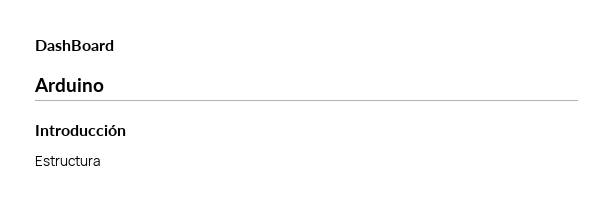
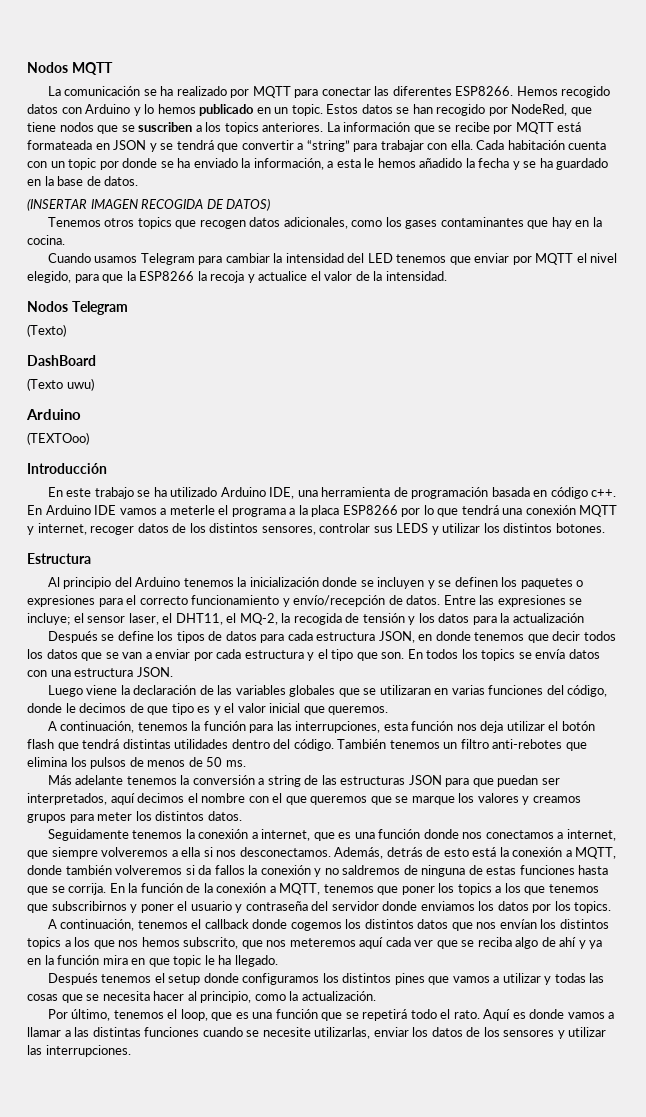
(35, 45) none -> [27,62,113,75] [47,86,611,98] [27,104,592,116] [27,122,582,134] [27,140,607,152] [27,158,609,170] [27,176,139,186] [27,198,271,211] [47,217,602,229] [27,235,65,245] [47,253,618,265] [27,271,447,283] [27,301,128,315] [27,324,66,337] Nodos MQTT // La comunicación se ha realizado por MQTT para conectar las diferentes ESP8266. Hemos recogido datos con Arduino y lo hemos publicado en un topic. Estos datos se han recogido por NodeRed, que tiene nodos que se suscriben a los topics anteriores. La información que se recibe por MQTT está formateada en JSON y se tendrá que convertir a “string” para trabajar con ella. Cada habitación cuenta con un topic por donde se ha enviado la información, a esta le hemos añadido la fecha y se ha guardado en la base de datos. // (INSERTAR IMAGEN RECOGIDA DE DATOS) // Tenemos otros topics que recogen datos adicionales, como los gases contaminantes que hay en la cocina. // Cuando usamos Telegram para cambiar la intensidad del LED tenemos que enviar por MQTT el nivel elegido, para que la ESP8266 la recoja y actualice el valor de la intensidad. // Nodos Telegram // (Texto) //
[34,78,104,92] // Arduino -> [27,378,94,391] [26,409,81,420] [27,432,89,445] // (Texto uwu) // Arduino // (TEXTOoo)
[35,156,101,166] Estructura -> [47,487,617,499] [27,505,618,517] [27,523,605,535] [27,553,91,564] [47,577,584,589] [27,595,583,607] [27,613,584,625] [47,631,616,643] [27,649,600,661] [27,667,173,677] [47,685,608,697] [27,703,389,715] [47,721,595,733] [27,739,587,751] [27,757,246,769] [47,775,560,787] [27,793,581,805] [27,811,242,823] [47,829,616,841] [27,847,617,859] [27,865,609,877] [27,883,599,895] [27,901,612,913] [47,919,609,931] [27,937,603,949] [27,955,278,967] [47,973,605,985] [27,991,376,1003] [47,1009,615,1021] [27,1027,607,1039] [27,1045,131,1057] En este trabajo se ha utilizado Arduino IDE, una herramienta de programación basada en código c++. En Arduino IDE vamos a meterle el programa a la placa ESP8266 por lo que tendrá una conexión MQTT y internet, recoger datos de los distintos sensores, controlar sus LEDS y utilizar los distintos botones. // Estructura // Al principio del Arduino tenemos la inicialización donde se incluyen y se definen los paquetes o expresiones para el correcto funcionamiento y envío/recepción de datos. Entre las expresiones se incluye; el sensor laser, el DHT11, el MQ-2, la recogida de tensión y los datos para la actualización // Después se define los tipos de datos para cada estructura JSON, en donde tenemos que decir todos los datos que se van a enviar por cada estructura y el tipo que son. En todos los topics se envía datos con una estructura JSON. // Luego viene la declaración de las variables globales que se utilizaran en varias funciones del código, donde le decimos de que tipo es y el valor inicial que queremos. // A continuación, tenemos la función para las interrupciones, esta función nos deja utilizar el botón flash que tendrá distintas utilidades dentro del código. También tenemos un filtro anti-rebotes que elimina los pulsos de menos de 50 ms. // Más adelante tenemos la conversión a string de las estructuras JSON para que puedan ser interpretados, aquí decimos el nombre con el que queremos que se marque los valores y creamos grupos para meter los distintos datos. // Seguidamente tenemos la conexión a internet, que es una función donde nos conectamos a internet, que siempre volveremos a ella si nos desconectamos. Además, detrás de esto está la conexión a MQTT, donde también volveremos si da fallos la conexión y no saldremos de ninguna de estas funciones hasta que se corrija. En la función de la conexión a MQTT, tenemos que poner los topics a los que tenemos que subscribirnos y poner el usuario y contraseña del servidor donde enviamos los datos por los topics. // A continuación, tenemos el callback donde cogemos los distintos datos que nos envían los distintos topics a los que nos hemos subscrito, que nos meteremos aquí cada ver que se reciba algo de ahí y ya en la función mira en que topic le ha llegado. // Después tenemos el setup donde configuramos los distintos pines que vamos a utilizar y todas las cosas que se necesita hacer al principio, como la actualización. // Por último, tenemos el loop, que es una función que se repetirá todo el rato. Aquí es donde vamos a llamar a las distintas funciones cuando se necesite utilizarlas, enviar los datos de los sensores y utilizar las interrupciones.

